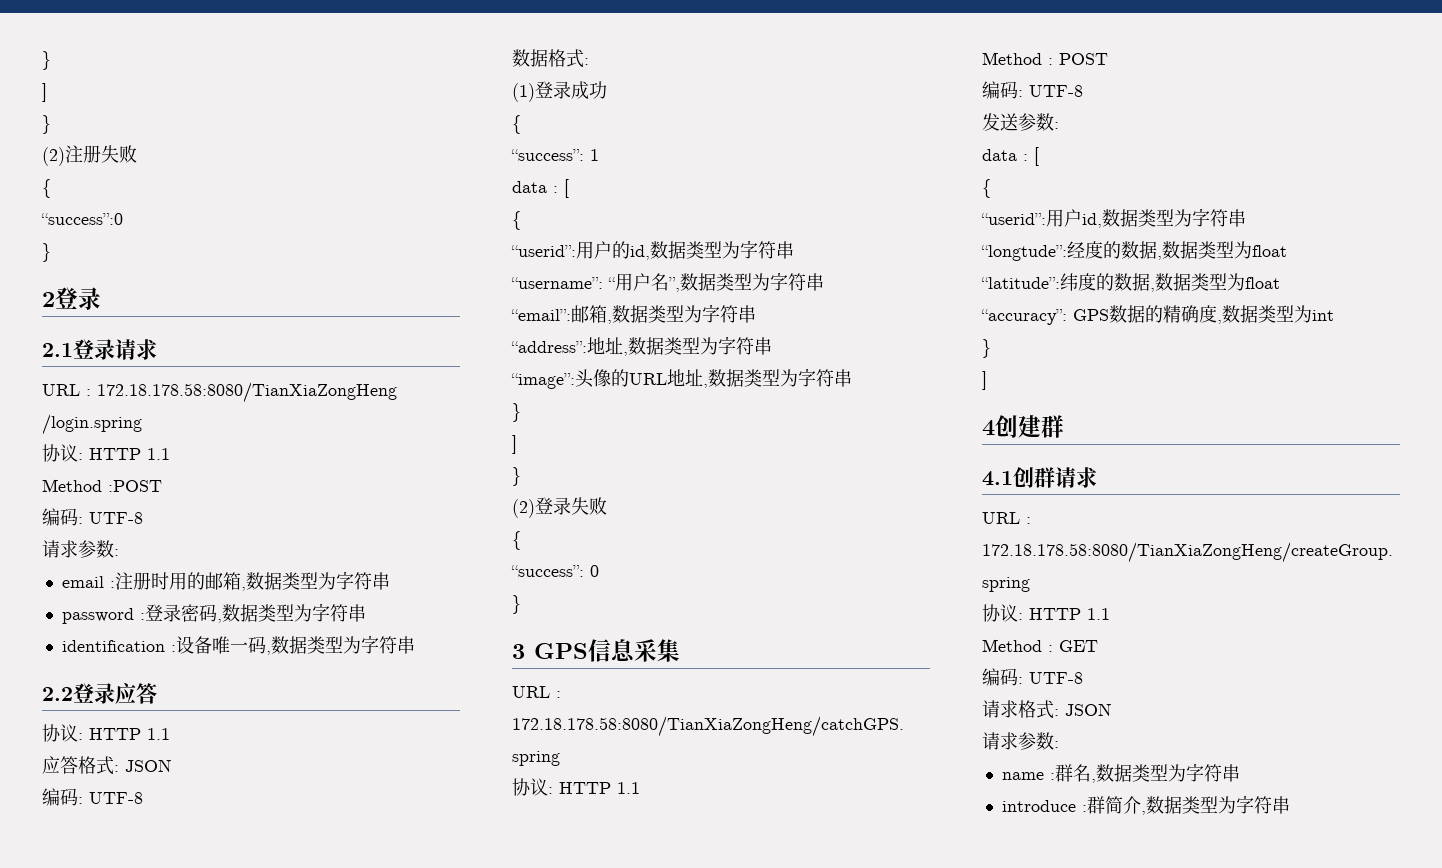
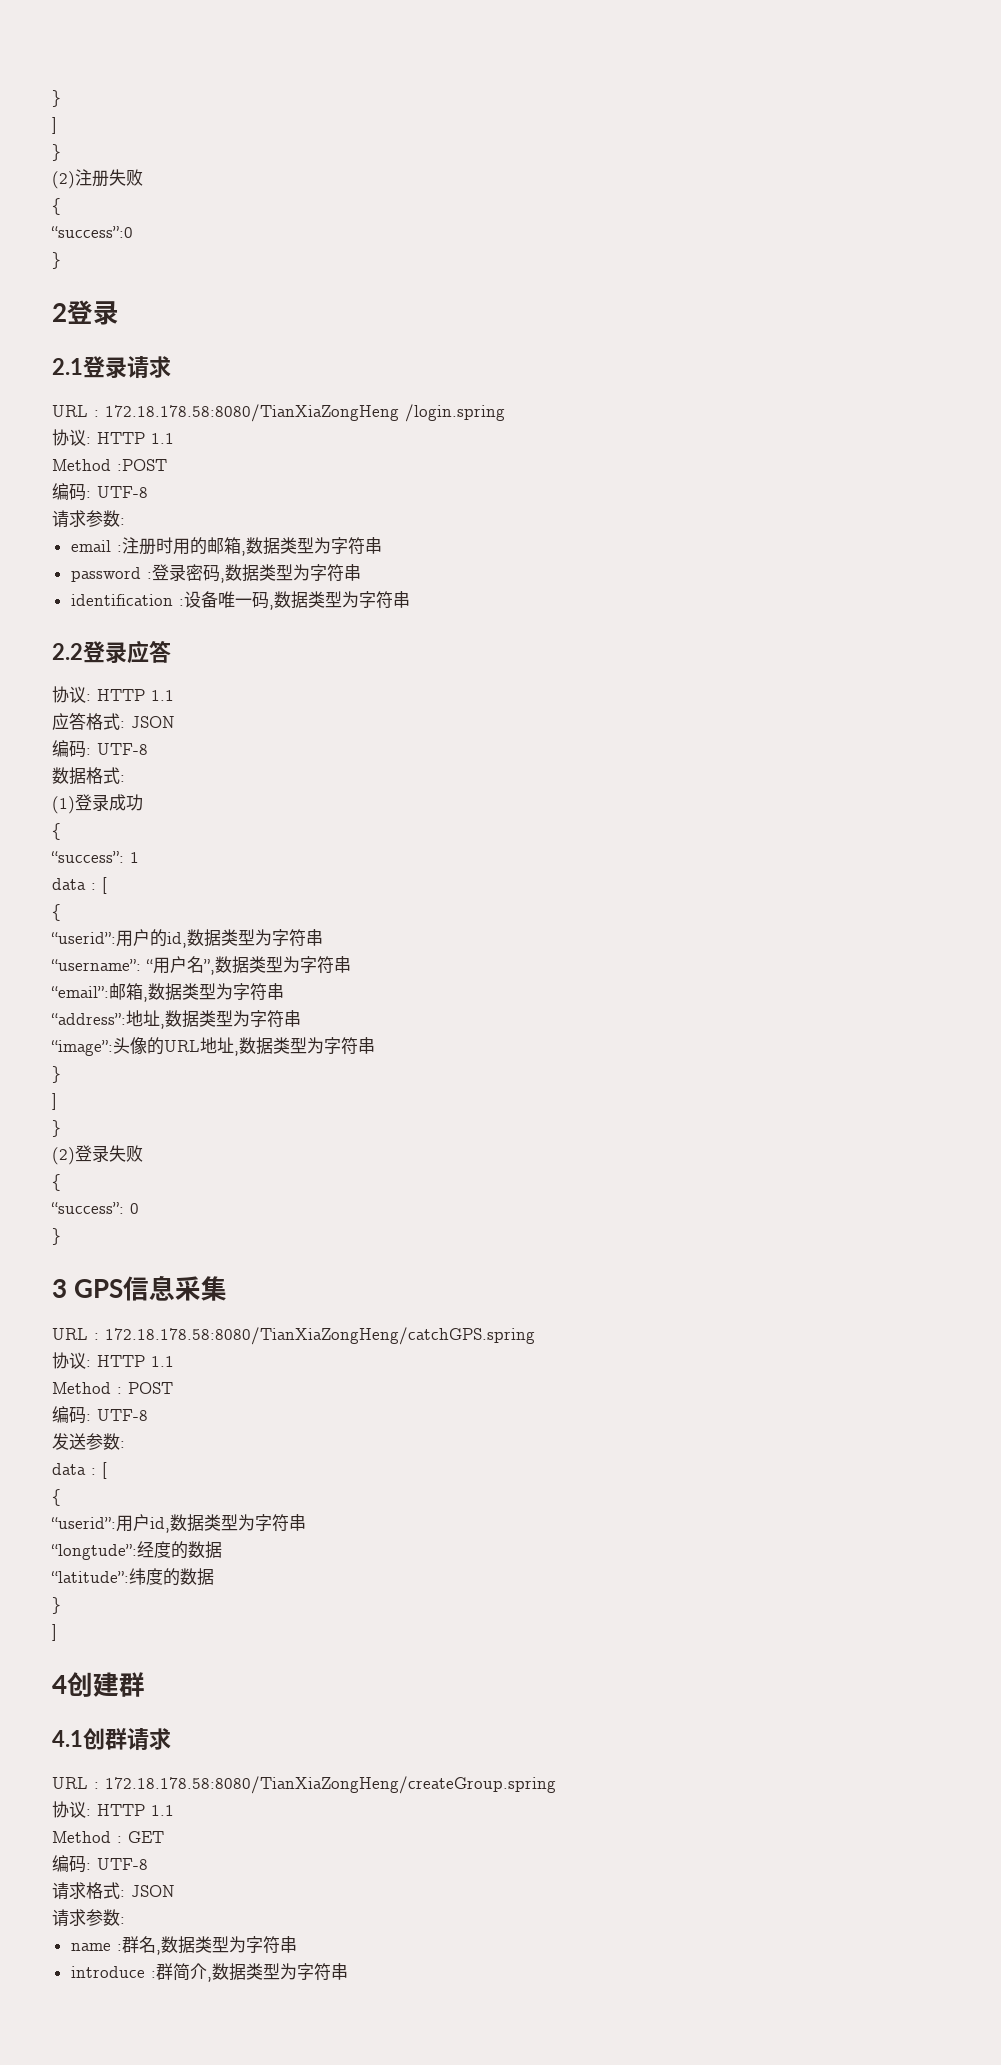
[1157,241,1287,260] ,数据类型为float -> (222, 1550) none
[1150,273,1280,292] [981,305,1334,325] ,数据类型为float // “accuracy”: GPS数据的精确度,数据类型为int -> (214, 1577) none

